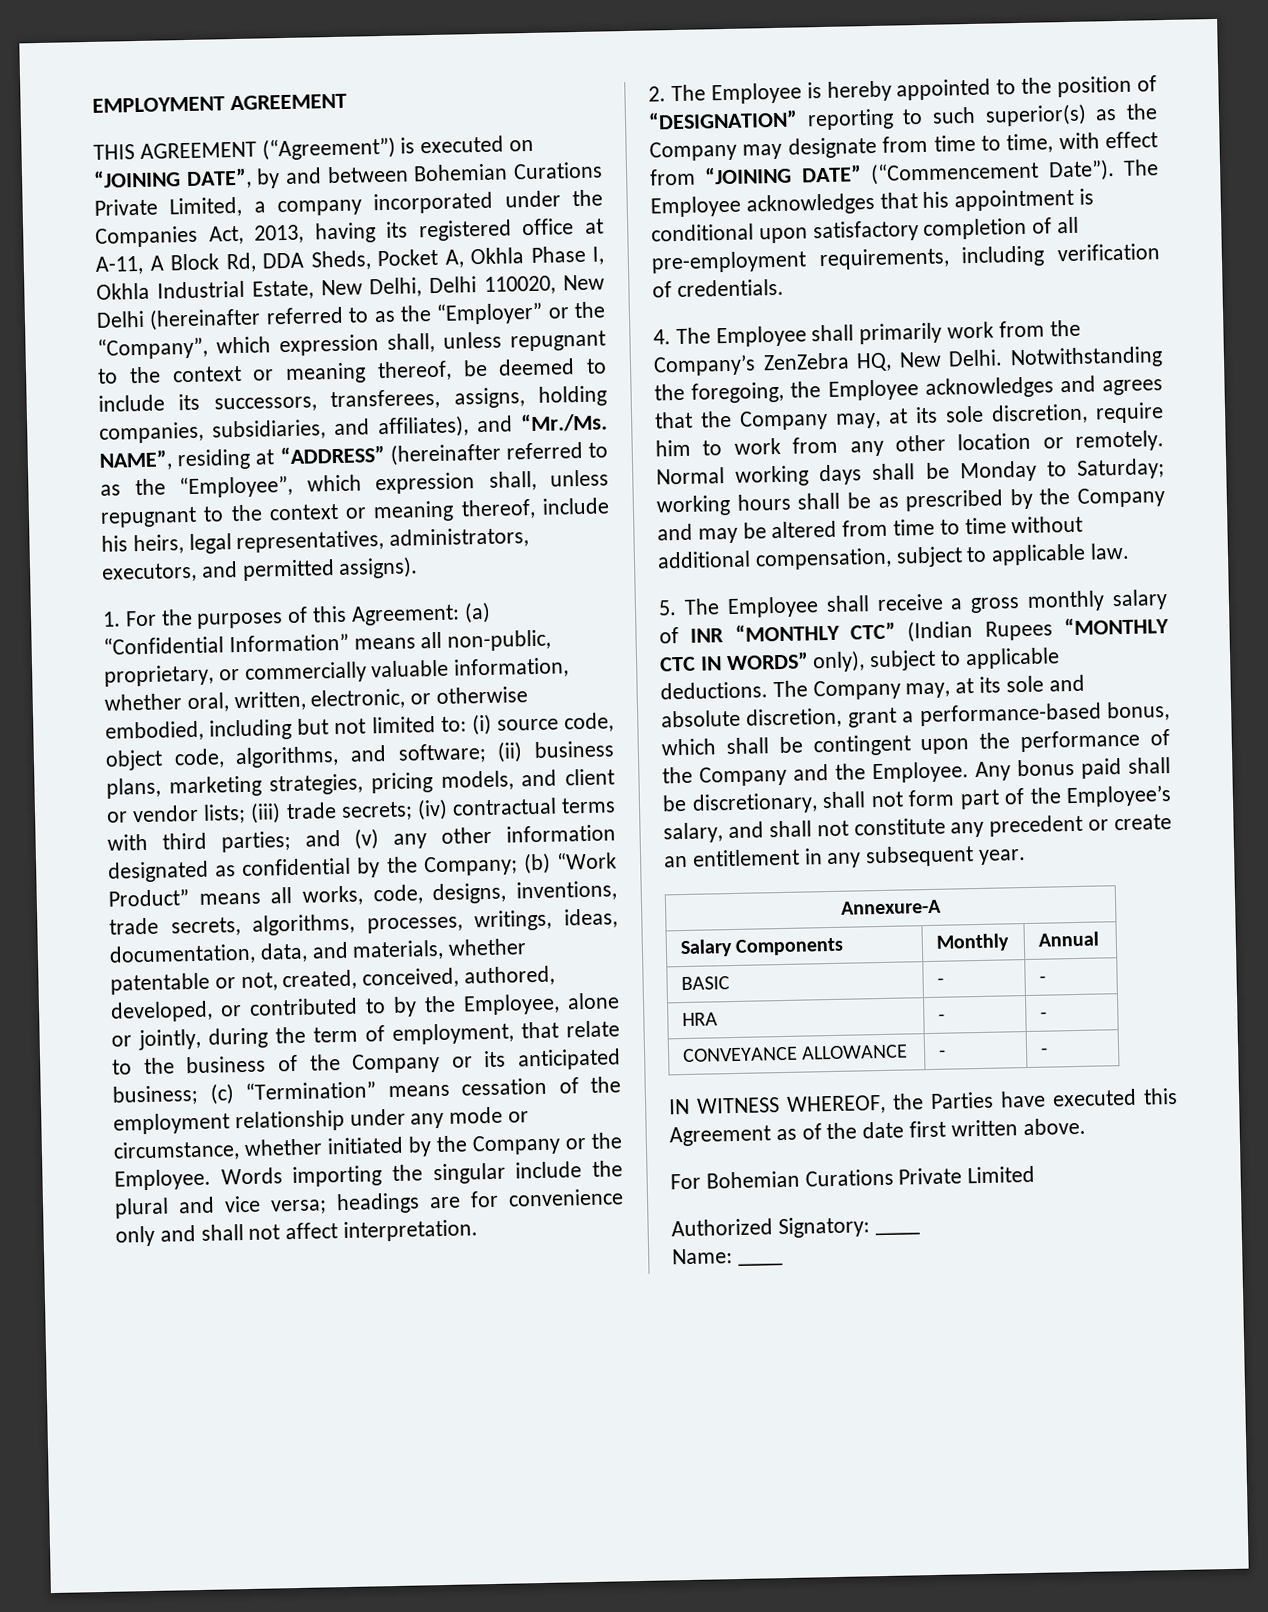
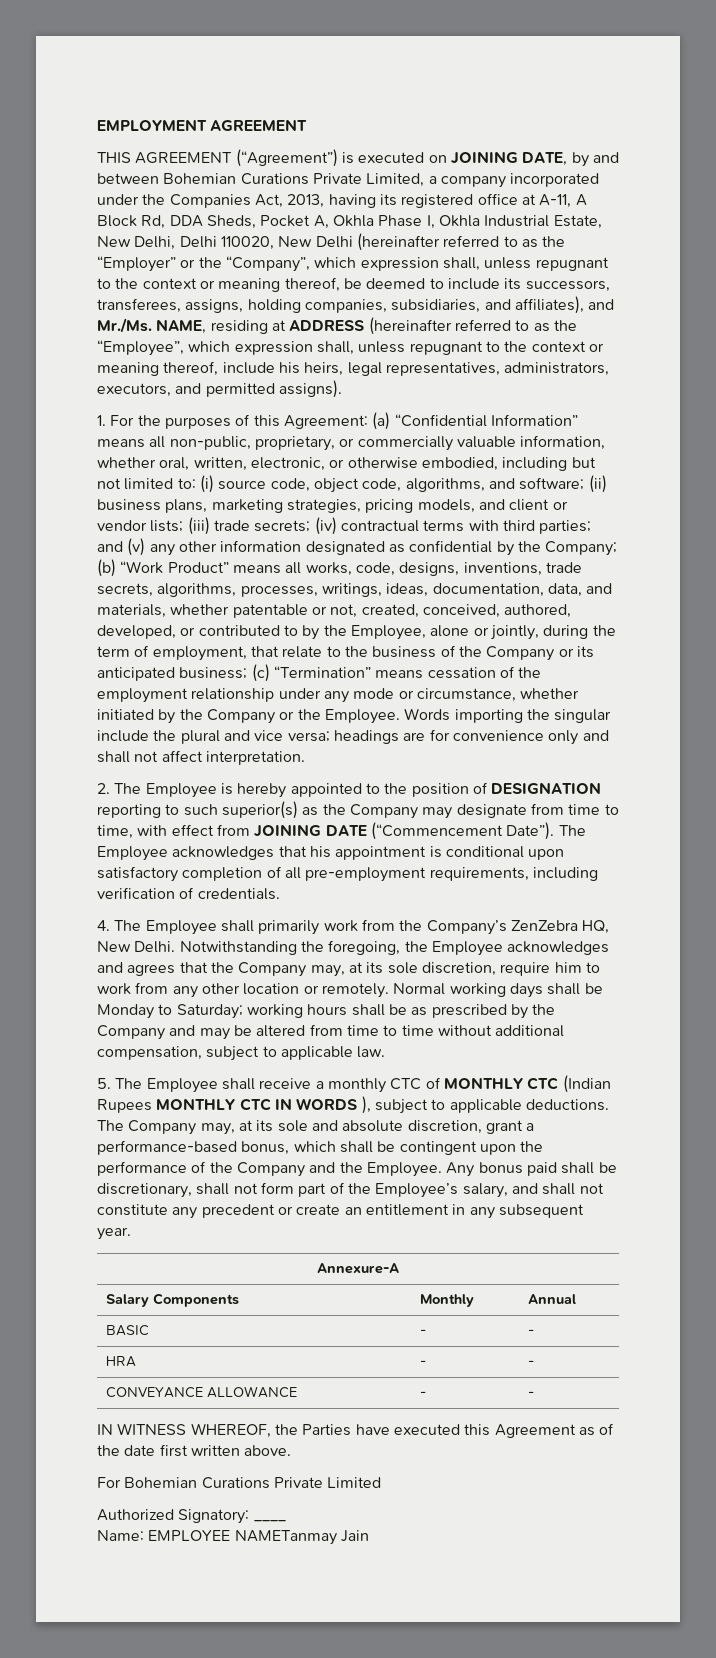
[93,167,252,190] “JOINING DATE”, -> [450,151,568,166] JOINING DATE,
[520,412,608,433] [99,449,173,471] “Mr./Ms. NAME”, -> [97,318,207,334] Mr./Ms. NAME,
[279,445,385,465] “ADDRESS” -> [289,320,365,331] ADDRESS
[648,109,798,130] “DESIGNATION” -> [491,782,602,794] DESIGNATION
[704,164,862,185] “JOINING DATE” -> [254,824,367,837] JOINING DATE
[970,589,1168,614] [659,621,896,644] gross monthly salary of INR “MONTHLY CTC” -> [327,1077,559,1093] monthly CTC of MONTHLY CTC
[1064,616,1169,636] “MONTHLY -> [156,1098,236,1110] MONTHLY
[725,650,866,673] WORDS” only), -> [296,1096,371,1114] WORDS ),
[737,1262,783,1266] ____ -> [148,1530,369,1545] EMPLOYEE NAMETanmay Jain

